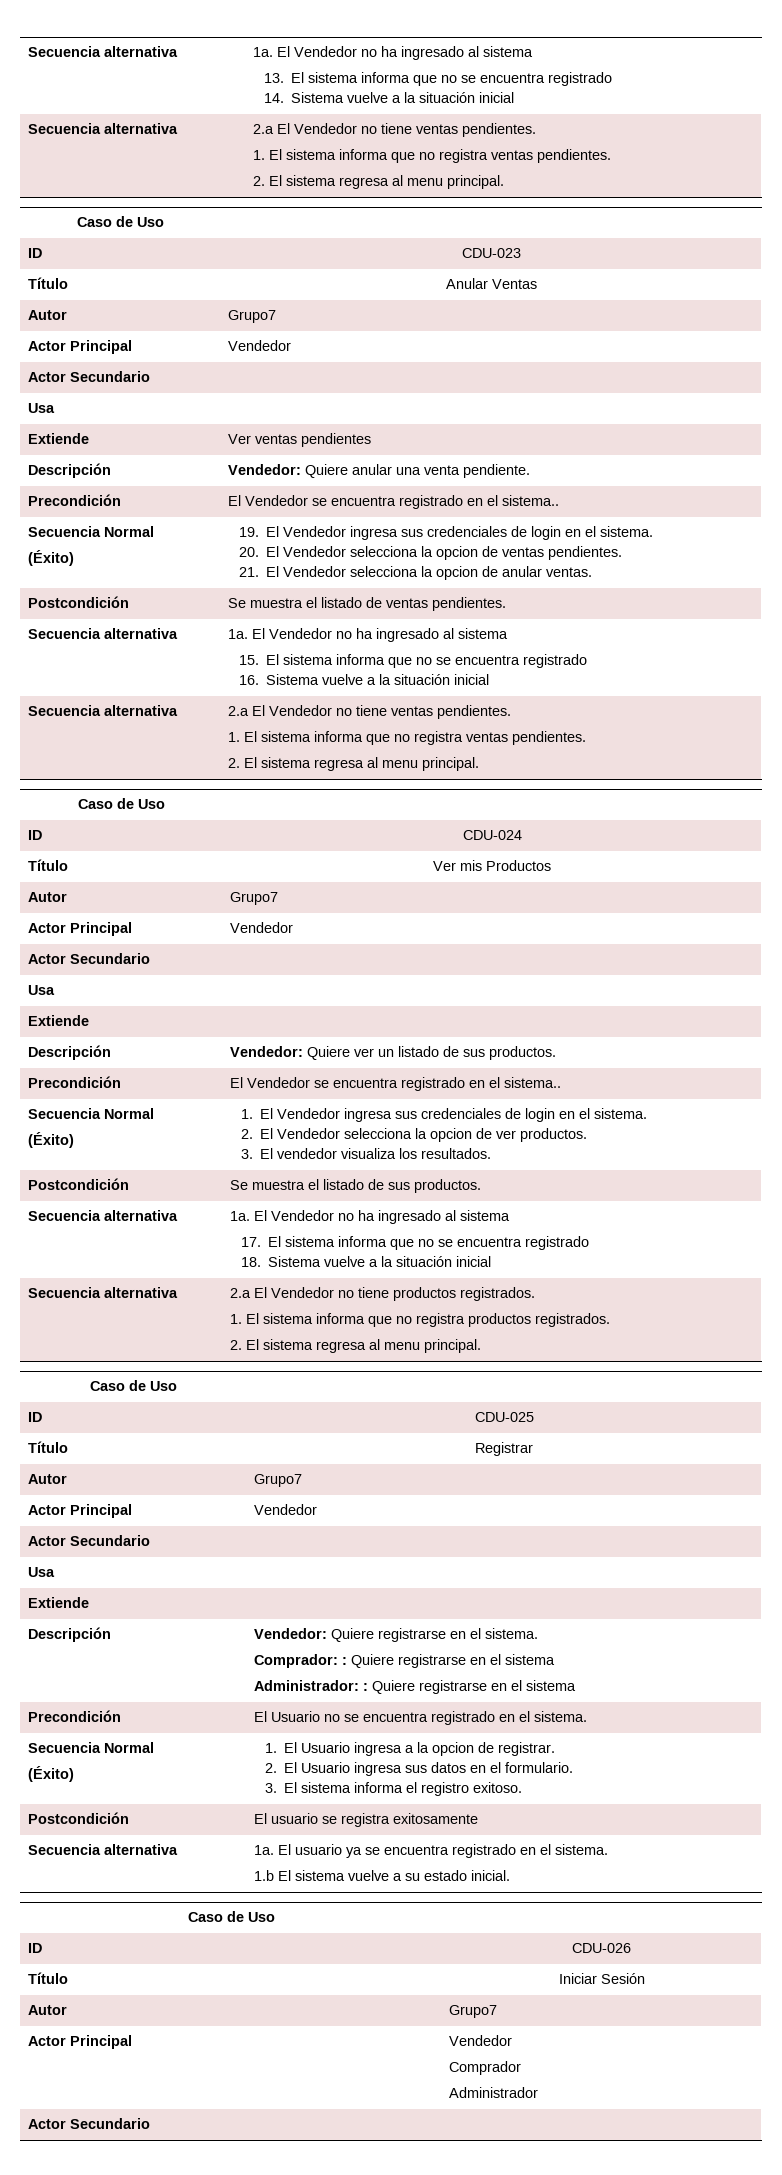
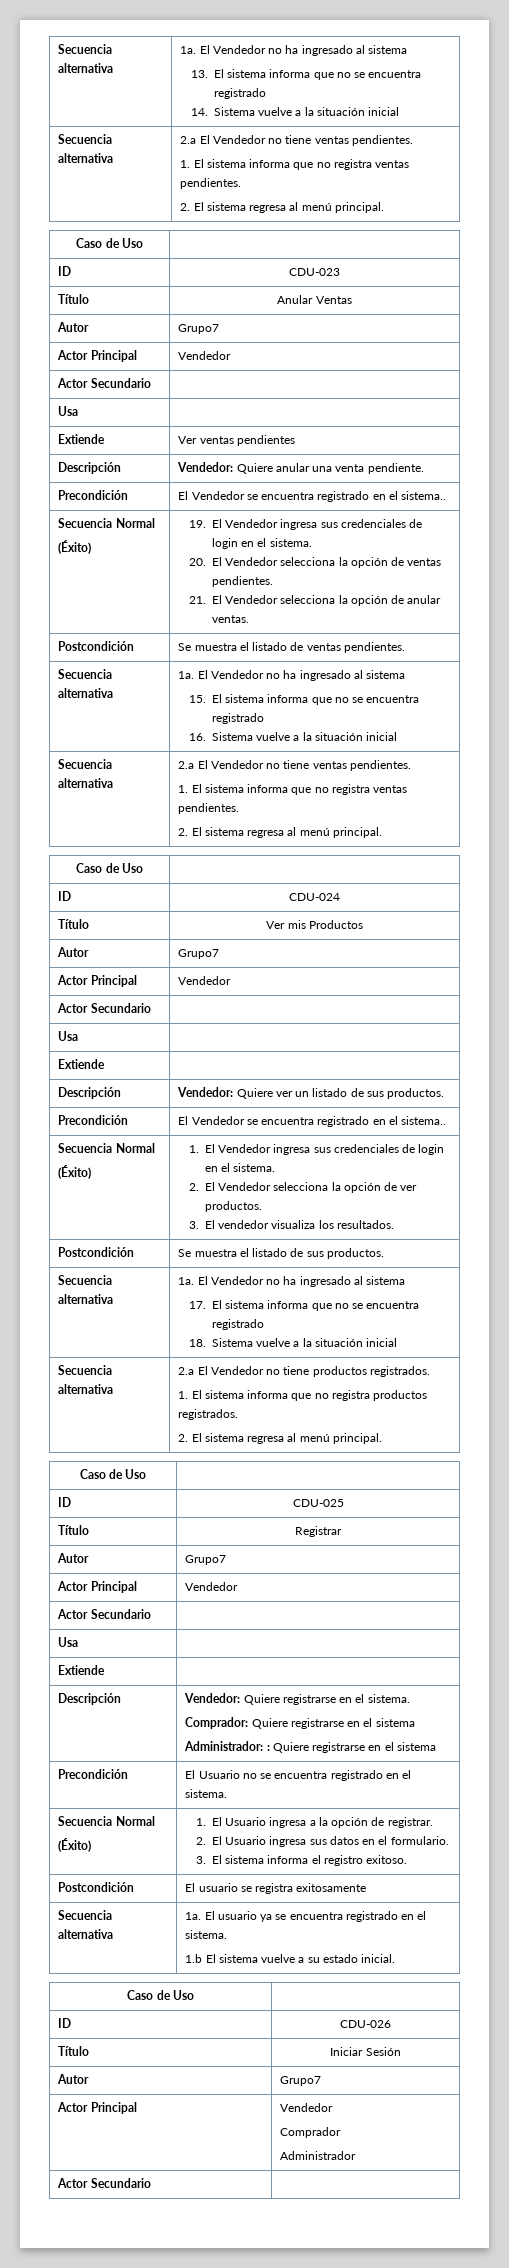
[407,178,444,186] menu -> [301,203,332,211] menú
[436,546,479,560] opcion -> [350,557,388,568] opción
[436,566,479,580] opcion -> [350,595,388,606] opción
[382,760,419,768] menu -> [299,828,330,836] menú
[430,1128,473,1142] opcion -> [343,1182,381,1193] opción
[384,1342,421,1350] menu -> [299,1434,330,1442] menú
[342,1657,348,1665] : -> (249, 1723) none
[432,1742,475,1756] opcion -> [331,1817,369,1828] opción

